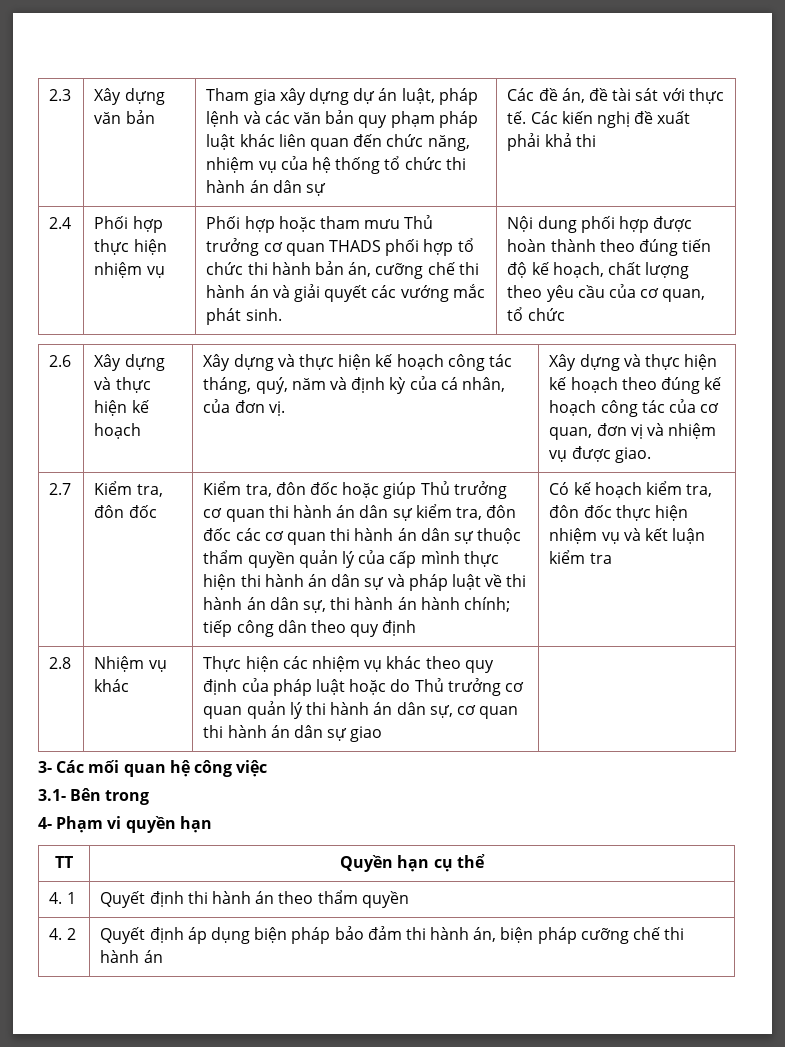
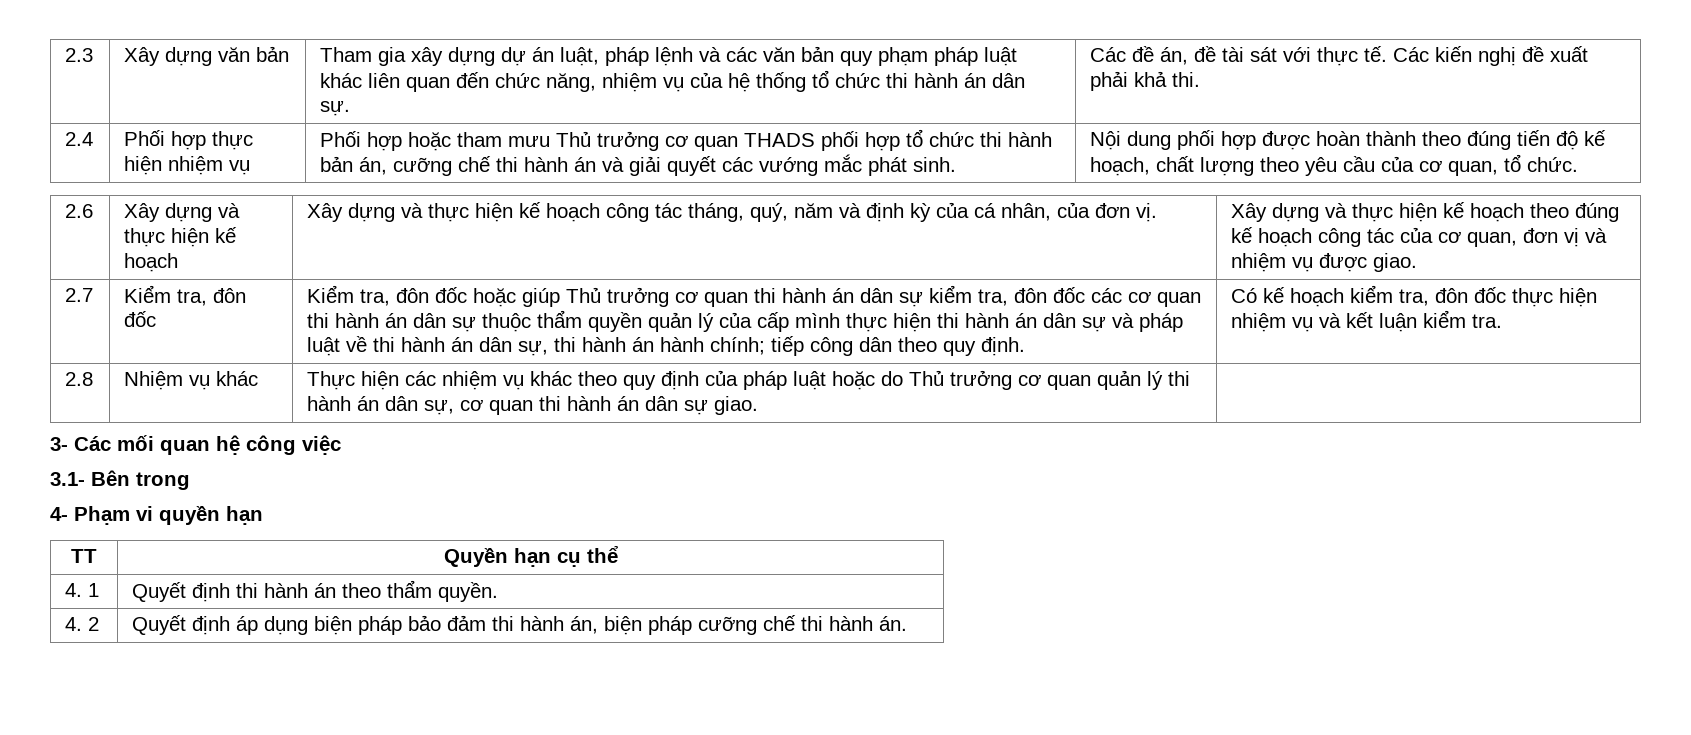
[305,183,326,196] sự -> [320,101,351,116] sự.
[575,134,596,147] thi -> [1172,72,1201,87] thi.
[527,308,565,321] chức -> [1527,157,1579,172] chức.
[382,620,417,636] định -> [981,337,1026,356] định.
[589,553,612,564] tra -> [1472,314,1503,328] tra.
[350,726,383,742] giao -> [714,396,759,415] giao.
[361,891,409,908] quyền -> [438,582,499,602] quyền.
[143,950,163,963] án -> [879,616,908,631] án.

